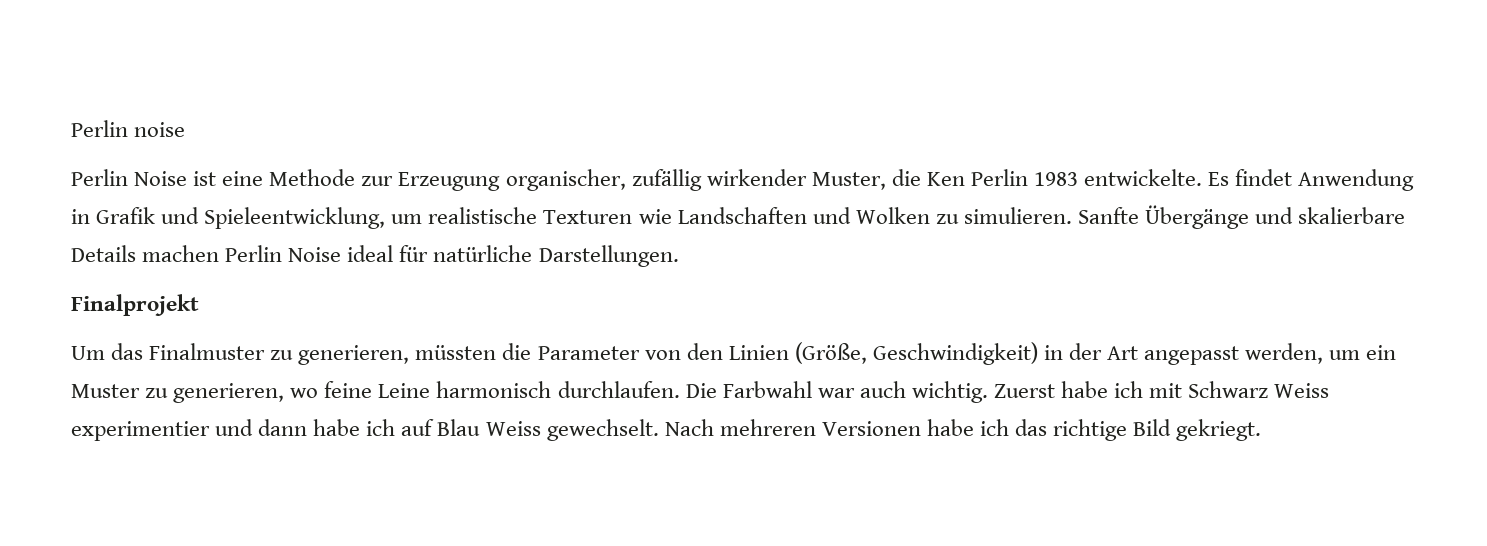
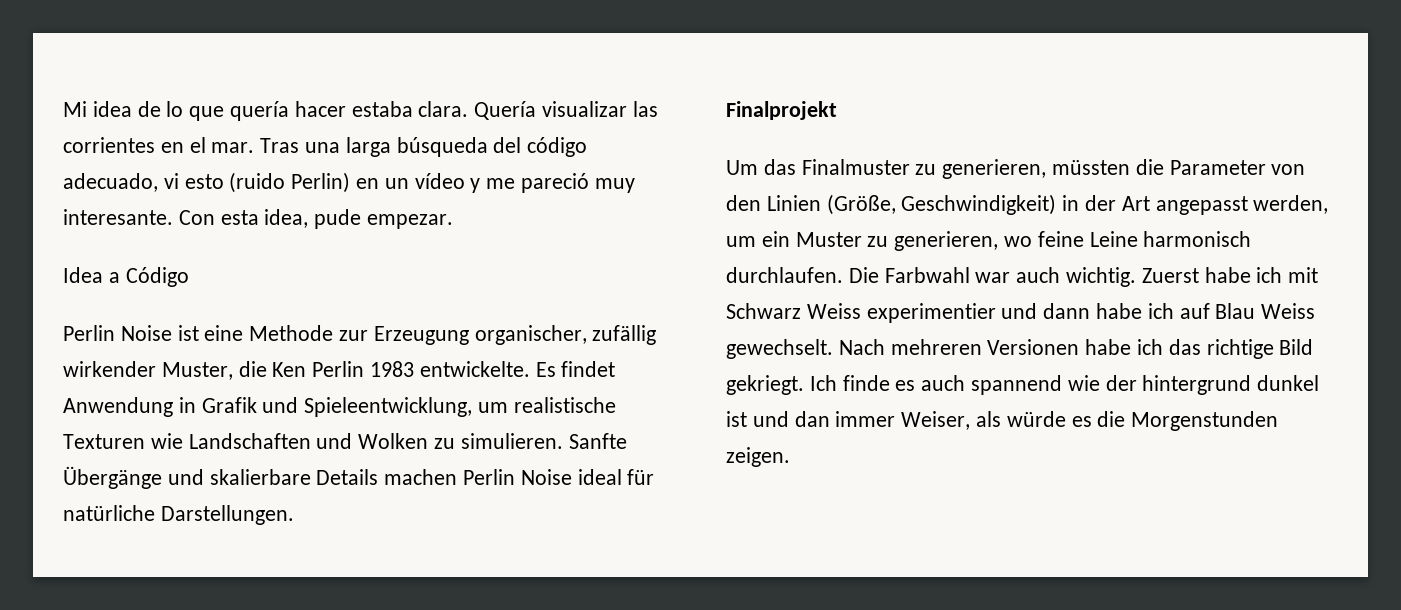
[71,120,186,137] Perlin noise -> [63,101,658,121] [63,137,588,157] [63,172,635,193] [63,209,454,229] [63,267,189,287] Mi idea de lo que quería hacer estaba clara. Quería visualizar las corrientes en el mar. Tras una larga búsqueda del código adecuado, vi esto (ruido Perlin) en un vídeo y me pareció muy interesante. Con esta idea, pude empezar. // Idea a Código
(1262, 430) none -> [809,375,1320,395] [726,411,1279,431] [726,447,790,467] Ich finde es auch spannend wie der hintergrund dunkel ist und dan immer Weiser, als würde es die Morgenstunden zeigen.

